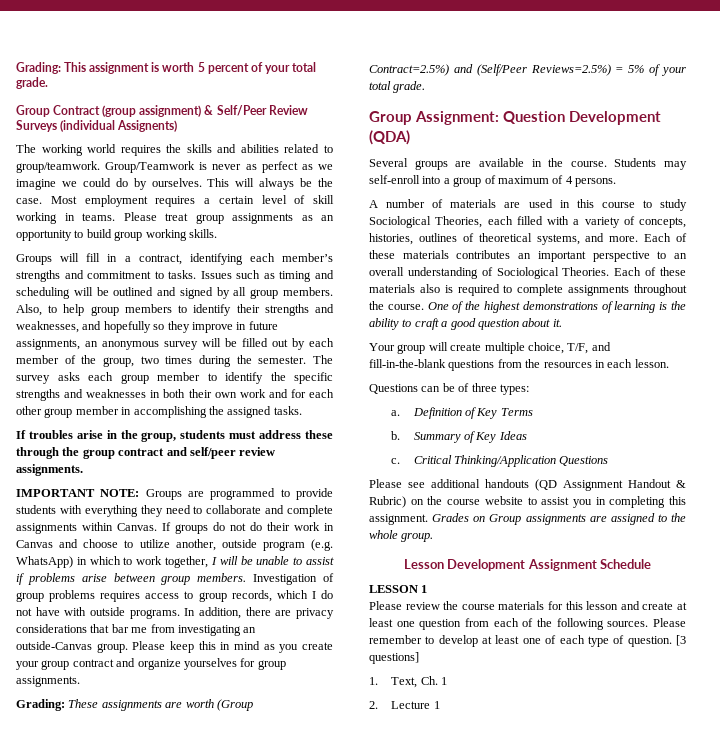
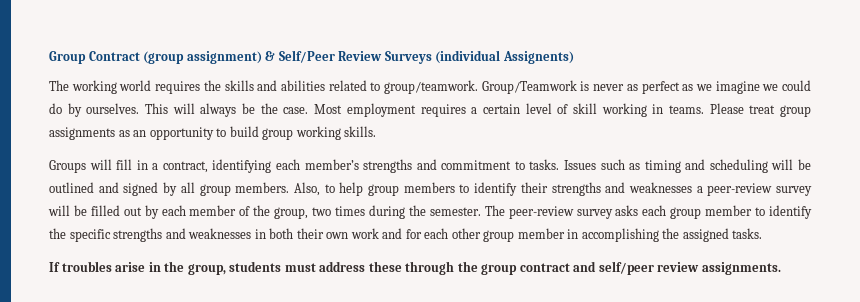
[16,62,316,74] [16,77,48,89] Grading: This assignment is worth 5 percent of your total grade. // -> (49, 57) none
[16,321,278,333] [16,339,159,350] weaknesses, and hopefully so they improve in future assignments, an anonymous -> [628,182,773,196] weaknesses a peer-review
(333, 359) none -> [508,206,574,219] peer-review
[16,488,333,500] [16,505,333,517] [16,522,334,534] [16,539,333,551] [16,556,334,568] [16,573,334,585] [16,590,333,602] [16,607,334,619] [16,624,257,636] [16,641,333,653] [16,658,286,670] [16,676,80,687] [16,699,253,711] [369,64,686,76] [369,81,426,93] [369,111,662,125] [369,130,410,145] [369,158,687,170] [369,175,616,187] [369,199,687,211] [369,216,686,228] [369,233,687,245] [369,250,687,262] [369,267,686,279] [369,284,687,296] [369,301,686,313] [369,318,562,330] [369,342,611,354] [369,359,669,371] [369,383,529,395] [391,407,533,419] [391,431,527,443] [391,455,609,467] [369,479,686,491] [369,496,686,508] [369,513,686,525] [369,530,434,542] [403,559,652,571] [369,585,428,593] [369,601,687,610] [369,618,686,630] [369,635,686,647] [369,652,419,664] [369,676,448,688] [369,701,440,709] // IMPORTANT NOTE: Groups are programmed to provide students with everything they need to collaborate and complete assignments within Canvas. If groups do not do their work in Canvas and choose to utilize another, outside program (e.g. WhatsApp) in which to work together, I will be unable to assist if problems arise between group members. Investigation of group problems requires access to group records, which I do not have with outside programs. In addition, there are privacy considerations that bar me from investigating an outside-Canvas group. Please keep this in mind as you create your group contract and organize yourselves for group assignments. // Grading: These assignments are worth (Group Contract=2.5%) and (Self/Peer Reviews=2.5%) = 5% of your total grade. // Group Assignment: Question Development (QDA) // Several groups are available in the course. Students may self-enroll into a group of maximum of 4 persons. // A number of materials are used in this course to study Sociological Theories, each filled with a variety of concepts, histories, outlines of theoretical systems, and more. Each of these materials contributes an important perspective to an overall understanding of Sociological Theories. Each of these materials also is required to complete assignments throughout the course. One of the highest demonstrations of learning is the ability to craft a good question about it. // Your group will create multiple choice, T/F, and fill-in-the-blank questions from the resources in each lesson. // Questions can be of three types: // a. Definition of Key Terms // b. Summary of Key Ideas // c. Critical Thinking/Application Questions // Please see additional handouts (QD Assignment Handout & Rubric) on the course website to assist you in completing this assignment. Grades on Group assignments are assigned to the whole group. // Lesson Development Assignment Schedule // LESSON 1 // Please review the course materials for this lesson and create at least one question from each of the following sources. Please remember to develop at least one of each type of question. [3 questions] // 1. Text, Ch. 1 // 2. Lecture 1 -> (781, 268) none

